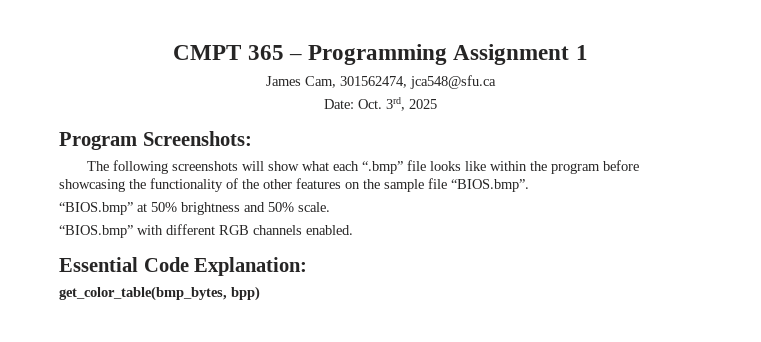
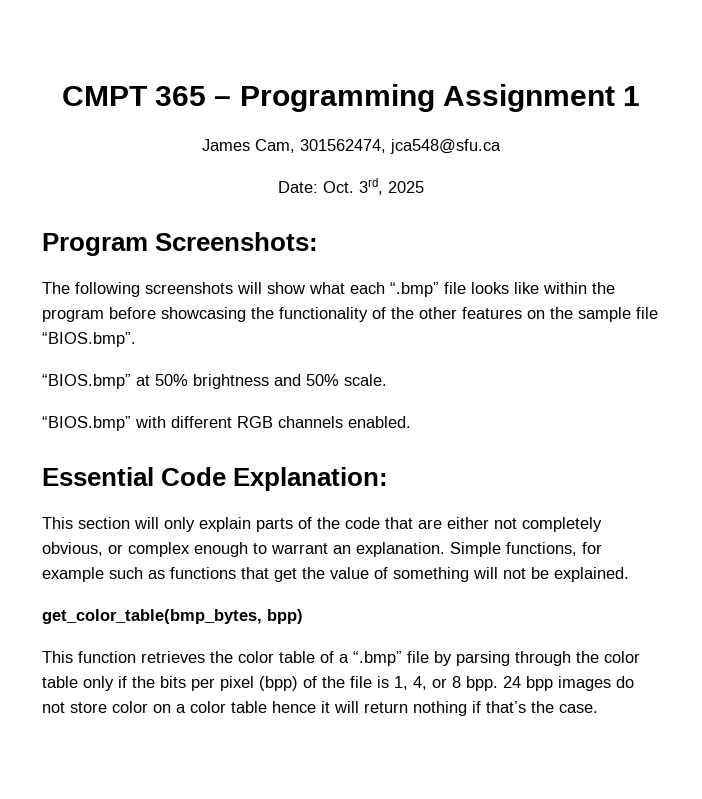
[59,286,260,301] get_color_table(bmp_bytes, bpp) -> [42,517,602,532] [42,542,602,557] [42,567,629,582] [42,609,303,624] [42,651,640,666] [42,676,634,691] [42,701,598,716] This section will only explain parts of the code that are either not completely obvious, or complex enough to warrant an explanation. Simple functions, for example such as functions that get the value of something will not be explained. // get_color_table(bmp_bytes, bpp) // This function retrieves the color table of a “.bmp” file by parsing through the color table only if the bits per pixel (bpp) of the file is 1, 4, or 8 bpp. 24 bpp images do not store color on a color table hence it will return nothing if that’s the case.

